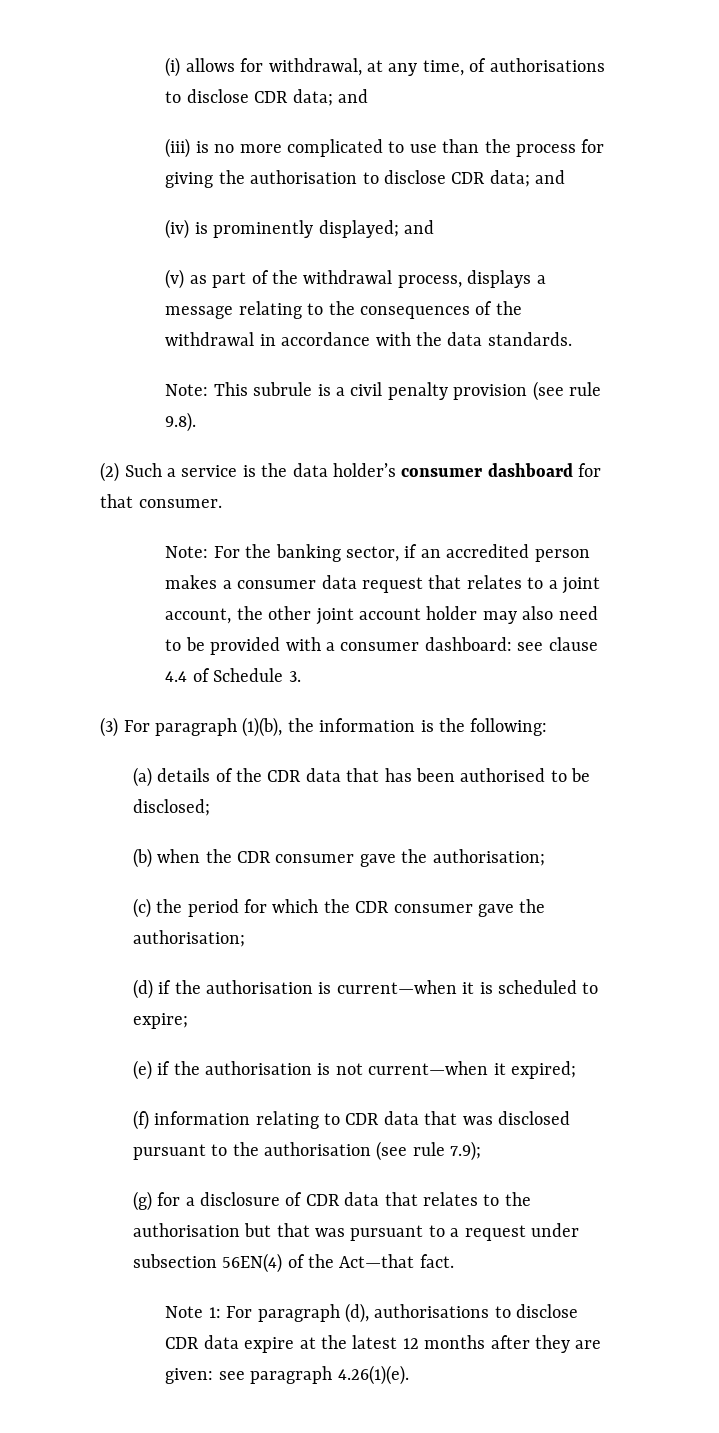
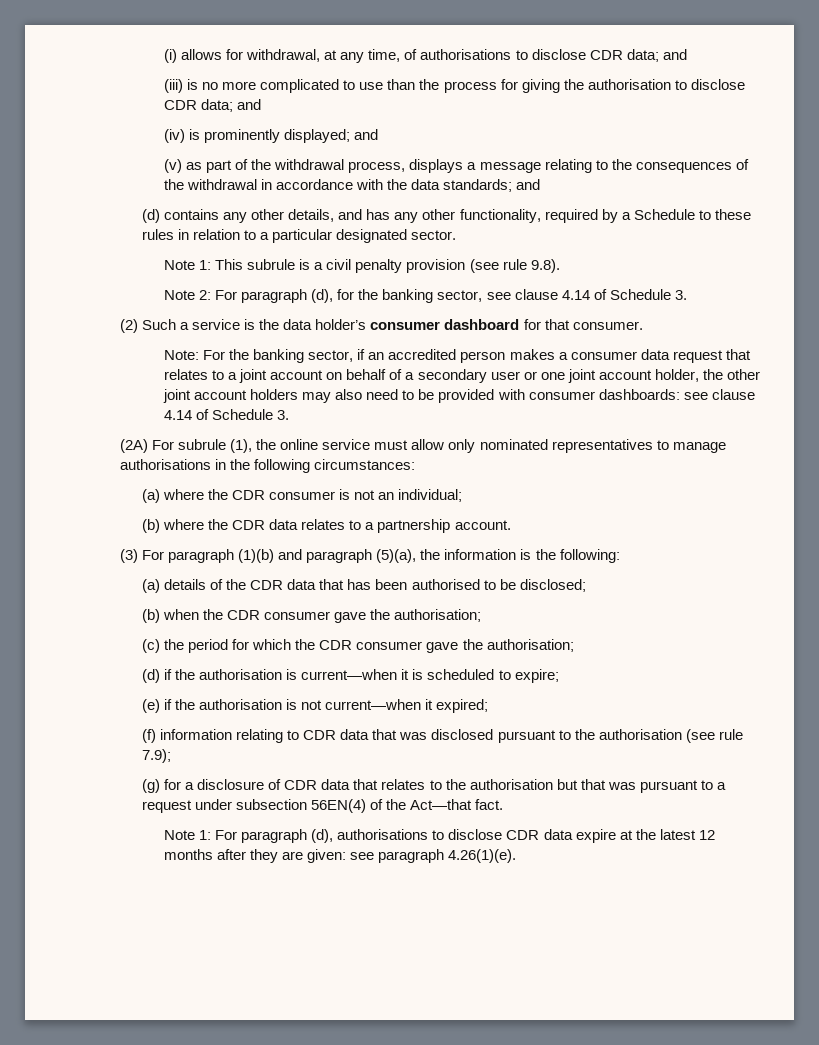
[487,332,572,346] [165,384,209,396] standards. // Note: -> [443,179,541,192] [142,209,751,223] [142,229,457,243] [164,260,212,270] standards; and // (d) contains any other details, and has any other functionality, required by a Schedule to these rules in relation to a particular designated sector. // Note 1:
(197, 422) none -> [164,289,687,303] // Note 2: For paragraph (d), for the banking sector, see clause 4.14 of Schedule 3.
[165,608,232,624] account, -> [270,369,699,383] account on behalf of a secondary user or one joint account holder,
[426,606,478,620] holder -> [250,389,299,400] holders
[325,637,598,651] [165,668,301,682] a consumer dashboard: see clause 4.4 of Schedule 3. -> [528,389,755,400] [164,409,290,420] [120,439,726,453] [120,459,416,473] [142,489,463,503] [142,519,511,533] consumer dashboards: see clause 4.14 of Schedule 3. // (2A) For subrule (1), the online service must allow only nominated representatives to manage authorisations in the following circumstances: // (a) where the CDR consumer is not an individual; // (b) where the CDR data relates to a partnership account.
[242,717,283,737] (1)(b), -> [238,549,417,563] (1)(b) and paragraph (5)(a),

